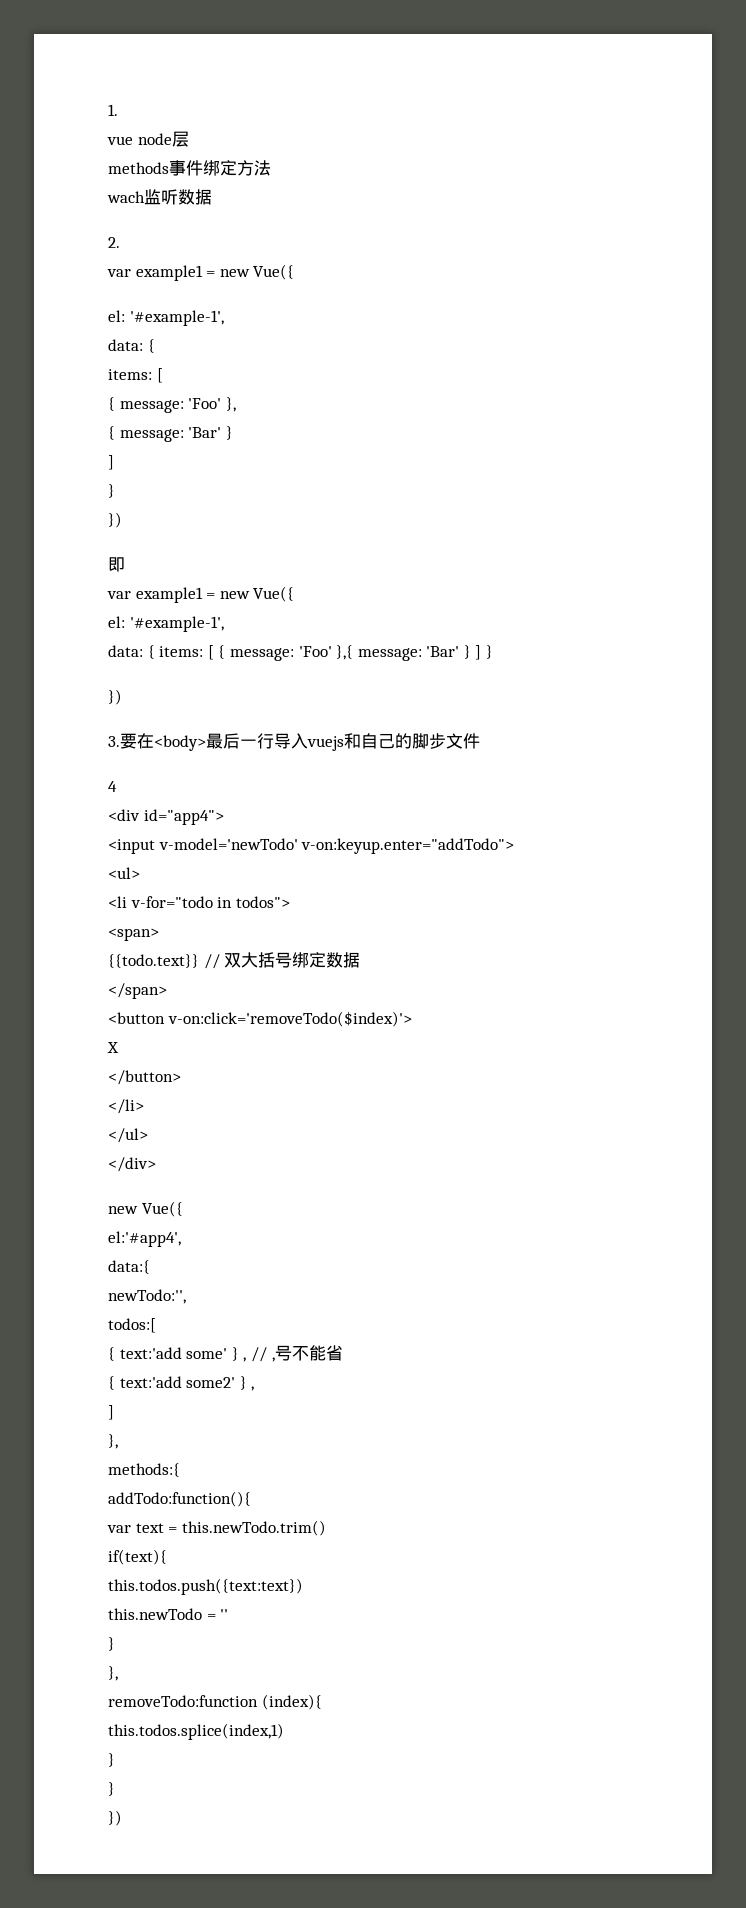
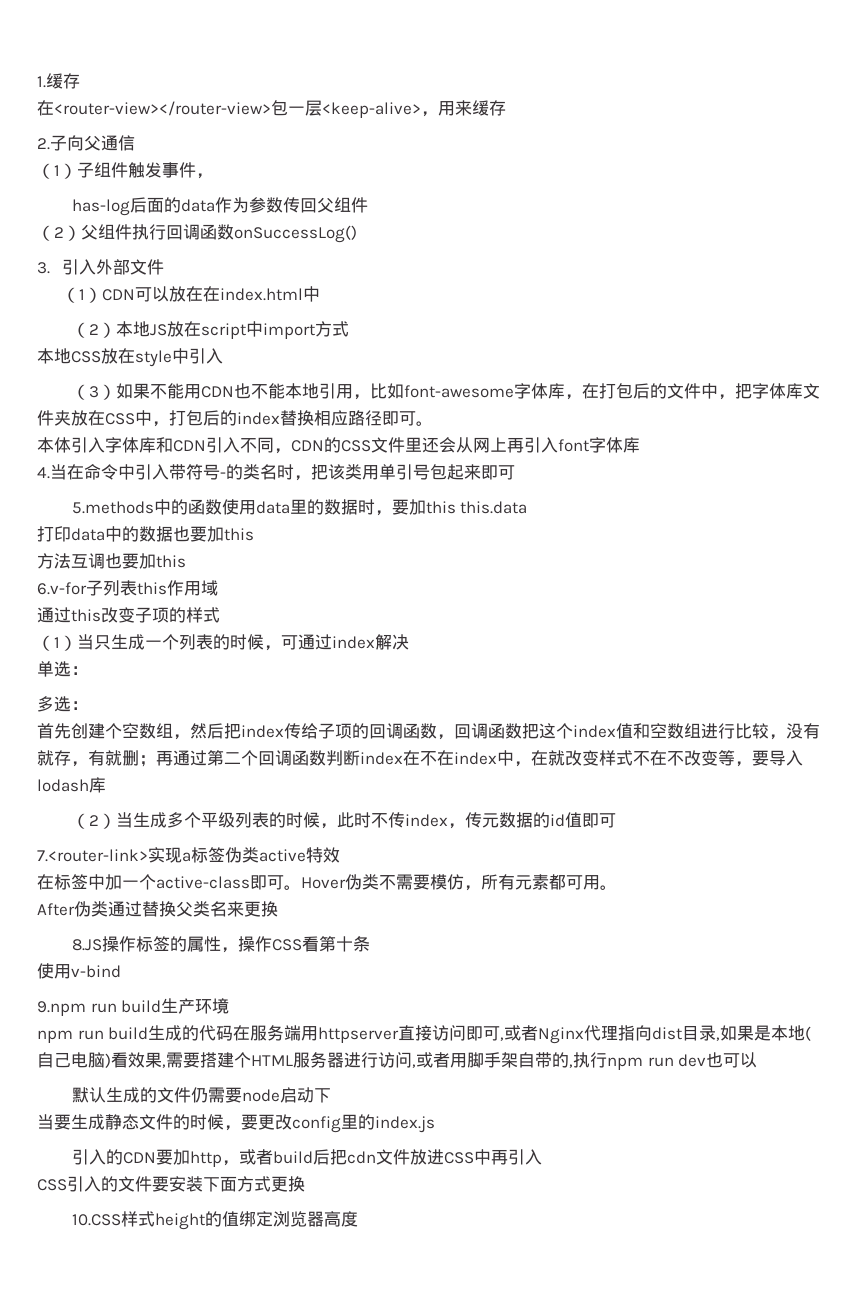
[107,131,189,147] [108,160,271,176] [107,189,212,205] [108,237,120,248] [107,264,295,281] [108,310,224,326] [108,339,155,353] [108,368,163,383] [108,397,236,413] [108,426,233,442] [108,455,114,470] [108,484,115,498] [108,512,122,528] [108,557,125,572] [107,586,295,603] [108,616,224,632] [108,645,494,661] [108,689,122,705] [108,733,480,751] [108,781,117,792] [108,809,224,825] [108,838,515,854] [108,867,140,879] [108,896,290,908] [108,928,159,941] [108,952,361,969] [108,983,167,999] [108,1011,412,1027] [107,1042,119,1053] [108,1070,181,1085] [108,1099,144,1114] [108,1128,148,1143] [108,1157,156,1172] [108,1201,183,1217] [108,1231,181,1247] [108,1260,150,1274] [108,1289,186,1304] [108,1318,156,1333] [108,1345,343,1362] [108,1376,255,1391] [108,1405,114,1420] [108,1434,118,1449] [108,1463,180,1477] [108,1491,251,1507] [107,1520,326,1536] [108,1549,167,1565] [108,1578,303,1595] [108,1608,229,1620] [108,1637,115,1651] [108,1666,118,1681] [108,1694,322,1710] [108,1723,284,1740] [108,1753,115,1767] [108,1782,115,1796] [108,1810,122,1826] // vue node层 // methods事件绑定方法 // wach监听数据 // 2. // var example1 = new Vue({ // el: '#example-1', // data: { // items: [ // { message: 'Foo' }, // { message: 'Bar' } // ] // } // }) // 即 // var example1 = new Vue({ // el: '#example-1', // data: { items: [ { message: 'Foo' },{ message: 'Bar' } ] } // }) // 3.要在<body>最后一行导入vuejs和自己的脚步文件 // 4 // <div id="app4"> // <input v-model='newTodo' v-on:keyup.enter="addTodo"> // <ul> // <li v-for="todo in todos"> // <span> // {{todo.text}} // 双大括号绑定数据 // </span> // <button v-on:click='removeTodo($index)'> // X // </button> // </li> // </ul> // </div> // new Vue({ // el:'#app4', // data:{ // newTodo:'', // todos:[ // { text:'add some' } , // ,号不能省 // { text:'add some2' } , // ] // }, // methods:{ // addTodo:function(){ // var text = this.newTodo.trim() // if(text){ // this.todos.push({text:text}) // this.newTodo = '' // } // }, // removeTodo:function (index){ // this.todos.splice(index,1) // } // } // }) -> [46,73,80,89] [37,100,506,118] [37,135,135,151] [37,162,213,179] [71,197,368,216] [37,224,357,243] [37,259,165,275] [62,286,321,303] [71,321,349,339] [37,348,223,367] [71,383,820,400] [37,410,433,427] [37,437,640,454] [37,464,515,481] [71,499,528,516] [37,526,254,542] [37,553,186,569] [37,580,218,596] [37,607,220,623] [37,634,409,651] [37,661,88,677] [37,696,88,712] [37,723,820,740] [37,750,803,767] [37,777,106,793] [71,812,616,829] [37,847,340,863] [37,874,617,891] [37,901,278,917] [71,936,370,953] [37,963,121,979] [37,998,230,1016] [37,1025,812,1044] [37,1052,758,1070] [71,1087,331,1103] [37,1114,435,1133] [71,1149,542,1167] [37,1176,305,1192] [71,1211,358,1230] 缓存 // 在<router-view></router-view>包一层<keep-alive>，用来缓存 // 2.子向父通信 // （1）子组件触发事件， // has-log后面的data作为参数传回父组件 // （2）父组件执行回调函数onSuccessLog() // 3.引入外部文件 // （1）CDN可以放在在index.html中 // （2）本地JS放在script中import方式 // 本地CSS放在style中引入 // （3）如果不能用CDN也不能本地引用，比如font-awesome字体库，在打包后的文件中，把字体库文件夹放在CSS中，打包后的index替换相应路径即可。 // 本体引入字体库和CDN引入不同，CDN的CSS文件里还会从网上再引入font字体库 // 4.当在命令中引入带符号-的类名时，把该类用单引号包起来即可 // 5.methods中的函数使用data里的数据时，要加this this.data // 打印data中的数据也要加this // 方法互调也要加this // 6.v-for子列表this作用域 // 通过this改变子项的样式 // （1）当只生成一个列表的时候，可通过index解决 // 单选： // 多选： // 首先创建个空数组，然后把index传给子项的回调函数，回调函数把这个index值和空数组进行比较，没有就存，有就删；再通过第二个回调函数判断index在不在index中，在就改变样式不在不改变等，要导入lodash库 // （2）当生成多个平级列表的时候，此时不传index，传元数据的id值即可 // 7.<router-link>实现a标签伪类active特效 // 在标签中加一个active-class即可。Hover伪类不需要模仿，所有元素都可用。 // After伪类通过替换父类名来更换 // 8.JS操作标签的属性，操作CSS看第十条 // 使用v-bind // 9.npm run build生产环境 // npm run build生成的代码在服务端用httpserver直接访问即可,或者Nginx代理指向dist目录,如果是本地(自己电脑)看效果,需要搭建个HTML服务器进行访问,或者用脚手架自带的,执行npm run dev也可以 // 默认生成的文件仍需要node启动下 // 当要生成静态文件的时候，要更改config里的index.js // 引入的CDN要加http，或者build后把cdn文件放进CSS中再引入 // CSS引入的文件要安装下面方式更换 // 10.CSS样式height的值绑定浏览器高度

